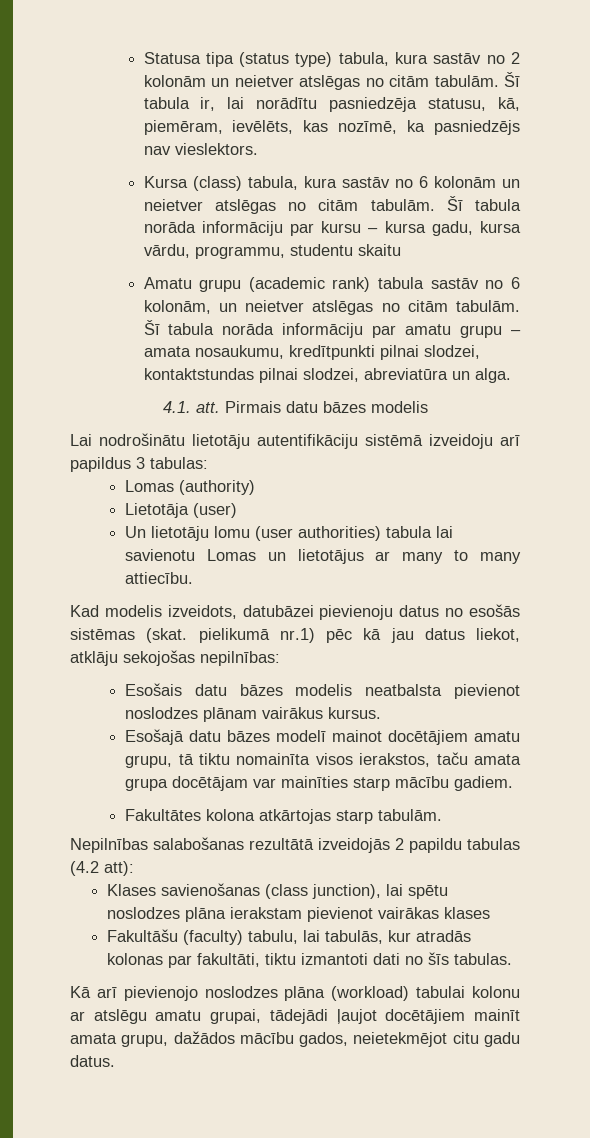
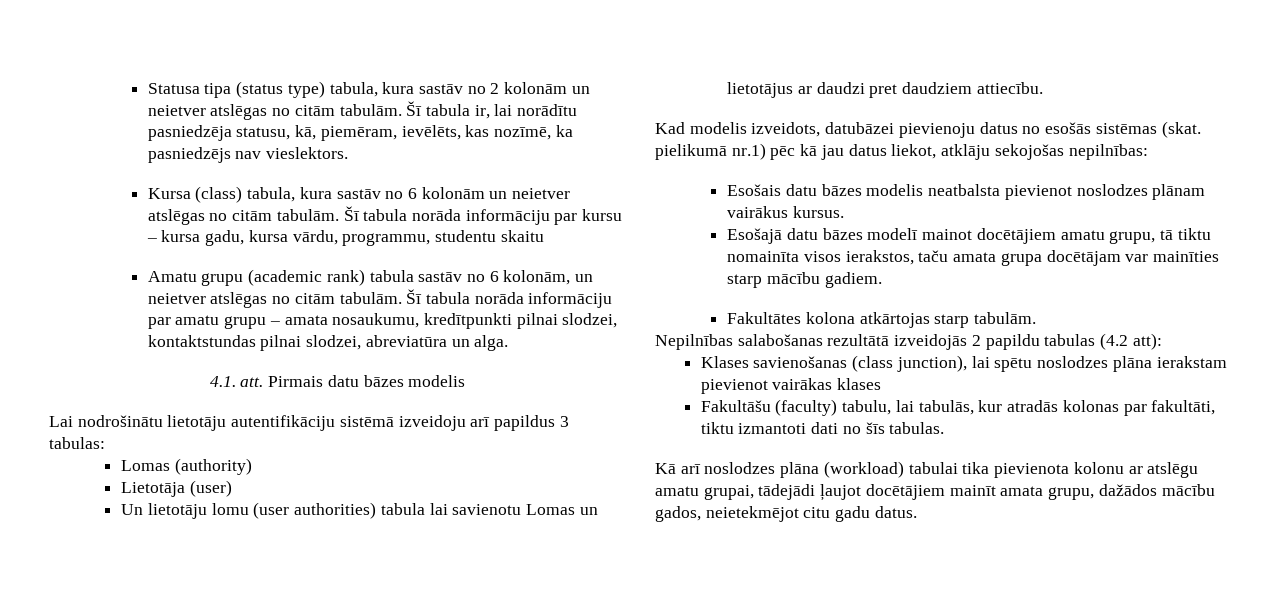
[402,550,521,564] many to many -> [816,82,973,98] daudzi pret daudziem
[123,986,198,1001] pievienojo -> (701, 469) none
(466, 992) none -> [962,462,1070,478] tika pievienota

